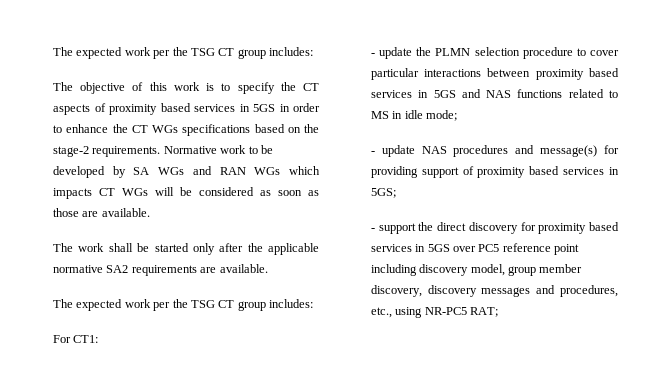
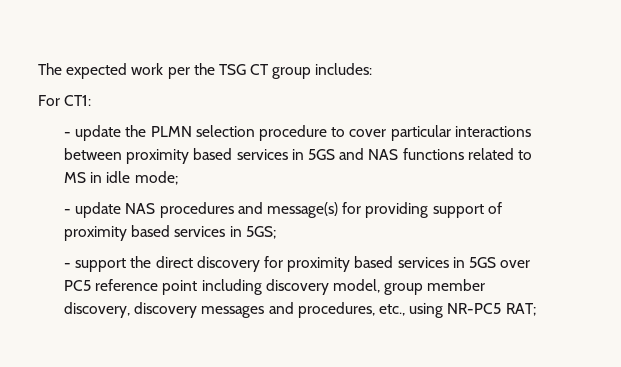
[53,47,313,59] [53,82,320,94] [53,103,320,115] [53,124,319,136] [53,145,273,157] [53,166,321,178] [53,187,319,199] [53,208,150,217] [53,243,319,255] [53,264,268,276] [53,299,313,311] The expected work per the TSG CT group includes: // The objective of this work is to specify the CT aspects of proximity based services in 5GS in order to enhance the CT WGs specifications based on the stage-2 requirements. Normative work to be developed by SA WGs and RAN WGs which impacts CT WGs will be considered as soon as those are available. // The work shall be started only after the applicable normative SA2 requirements are available. // The expected work per the TSG CT group includes: -> [38,63,373,79] The expected work per the TSG CT group includes:

